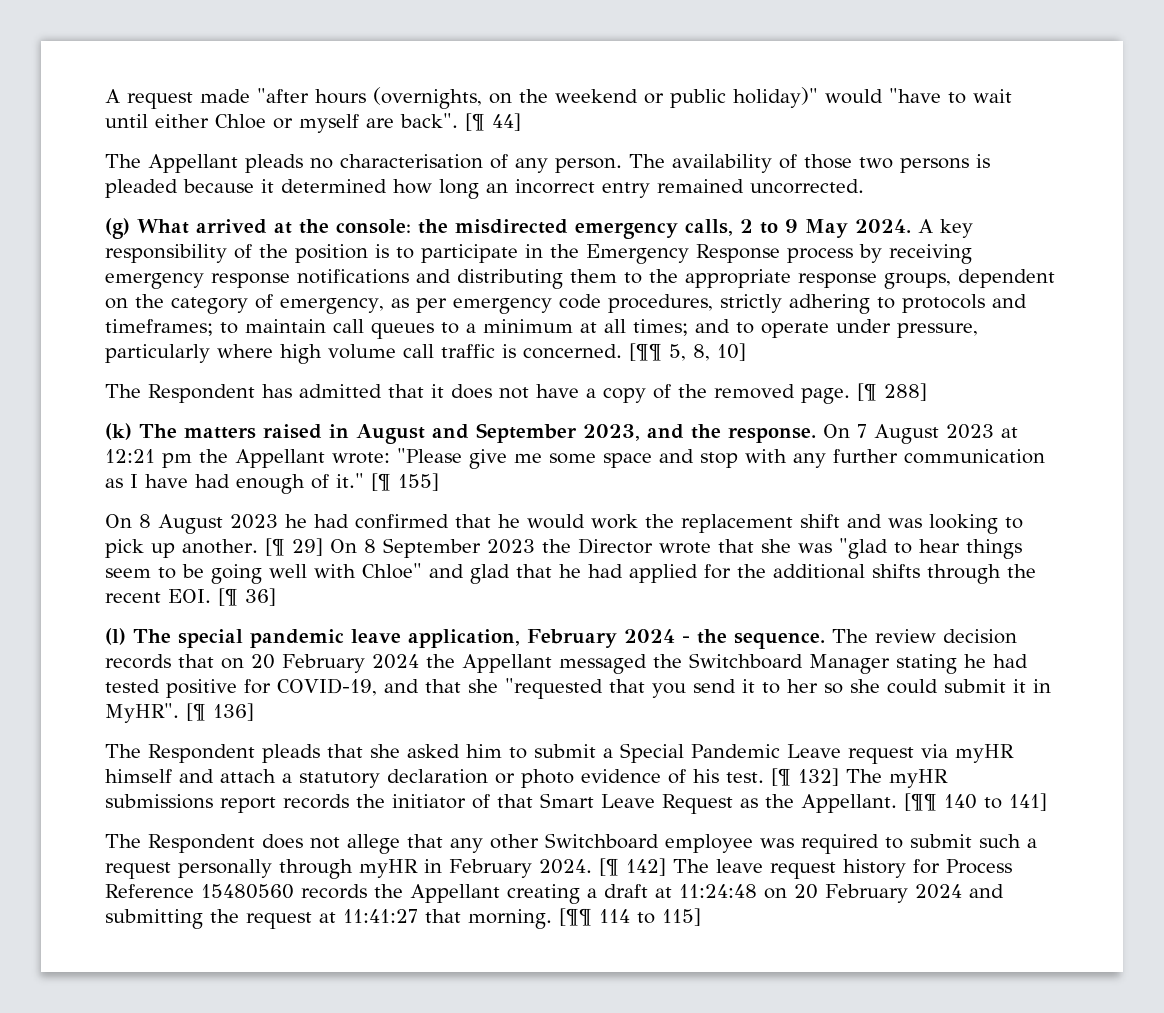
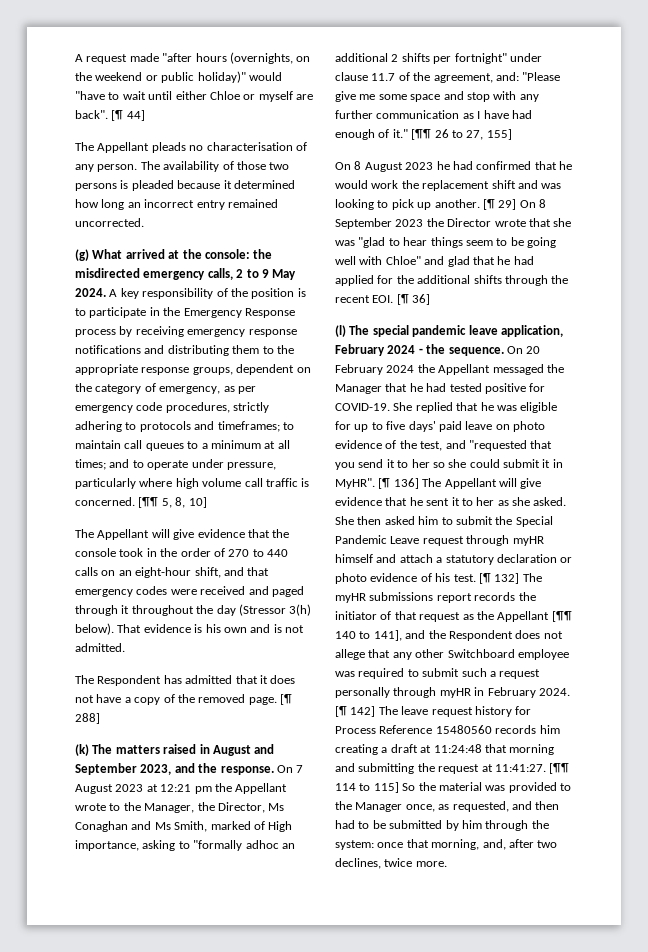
(746, 352) none -> [75,529,290,540] [75,548,288,557] [75,567,270,578] [75,586,304,597] [75,604,312,616] [75,623,304,635] [75,643,125,652] // The Appellant will give evidence that the console took in the order of 270 to 440 calls on an eight-hour shift, and that emergency codes were received and paged through it throughout the day (Stressor 3(h) below). That evidence is his own and is not admitted.
[332,452,390,464] wrote: -> [75,802,285,813] [75,821,293,832] [75,840,295,851] [335,53,542,64] [335,72,519,83] wrote to the Manager, the Director, Ms Conaghan and Ms Smith, marked of High importance, asking to "formally adhoc an additional 2 shifts per fortnight" under clause 11.7 of the agreement, and:
[371,473,391,491] [¶ -> [411,129,484,140] [¶¶ 26 to 27,
[832,629,1017,644] [105,654,244,669] The review decision records that on -> [506,346,523,354] On
[689,653,957,674] Switchboard Manager stating -> [335,383,408,394] Manager that
[277,678,498,696] COVID-19, and that she -> [335,402,558,413] [335,421,545,432] [335,440,466,451] COVID-19. She replied that he was eligible for up to five days' paid leave on photo evidence of the test, and
[105,744,400,763] // The Respondent pleads that she -> [422,478,542,489] [335,497,567,506] [335,516,382,525] The Appellant will give evidence that he sent it to her as she asked. She then
[603,748,613,758] a -> [495,516,513,525] the
[920,744,948,758] via -> [466,535,510,546] through
[540,793,733,814] Smart Leave Request -> [419,612,461,622] request
[801,794,897,813] Appellant. -> [497,611,550,622] Appellant
[1009,793,1047,811] [105,834,141,848] 141] // The -> [373,630,446,641] 141], and the
[374,884,500,903] the Appellant -> [539,725,560,734] him
[764,884,962,903] on 20 February 2024 -> [484,744,555,755] that morning
[343,909,552,929] 11:41:27 that morning. -> [494,764,546,772] 11:41:27.
(701, 917) none -> [402,782,571,793] [335,801,560,812] [335,820,549,831] [335,839,558,850] [335,858,447,869] So the material was provided to the Manager once, as requested, and then had to be submitted by him through the system: once that morning, and, after two declines, twice more.

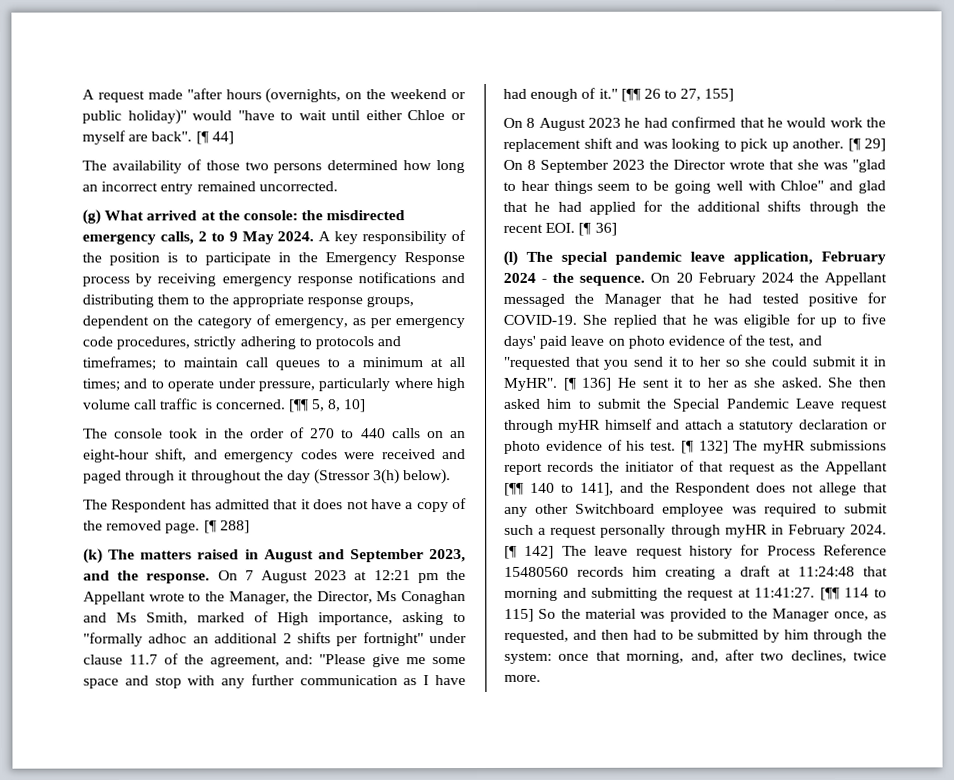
[97,142,307,153] [75,161,160,172] Appellant pleads no characterisation of any person. The -> (107, 165) none
[120,180,232,191] is pleaded because it -> (323, 168) none
[97,529,290,540] Appellant will give evidence that the -> (108, 433) none
[247,567,270,576] that -> (218, 454) none
[117,624,304,633] [75,643,125,652] That evidence is his own and is not admitted. -> (452, 477) none
[422,478,542,489] [335,497,423,506] The Appellant will give evidence that he -> [617,377,636,388] He

